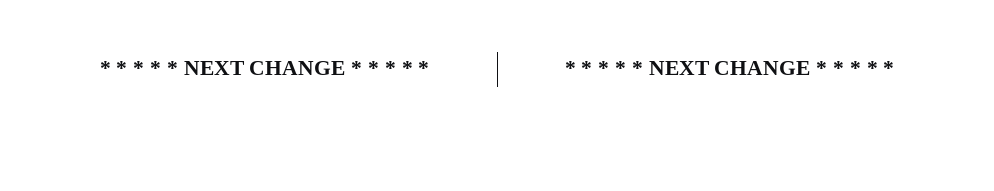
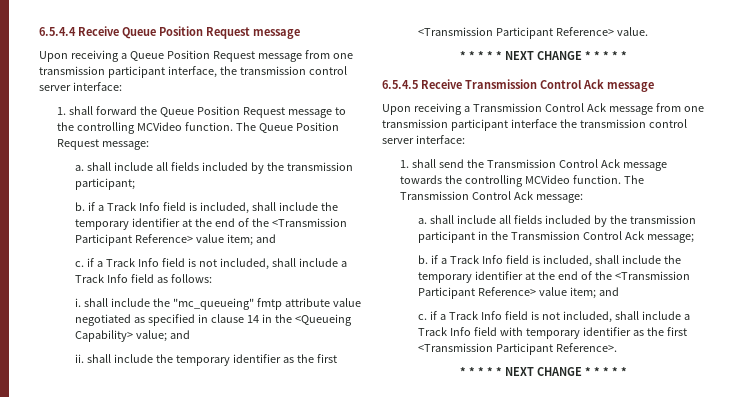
(99, 68) none -> [39,26,300,39] [39,50,353,62] [39,66,347,78] [39,82,122,91] [56,106,346,118] [56,122,339,134] [56,139,149,150] [74,162,353,174] [74,178,135,190] [74,202,338,214] [74,218,347,230] [74,234,276,246] [74,258,347,270] [74,274,212,283] [74,298,361,310] [74,314,352,326] [74,330,190,342] [74,354,337,366] [417,27,648,39] 6.5.4.4 Receive Queue Position Request message // Upon receiving a Queue Position Request message from one transmission participant interface, the transmission control server interface: // 1. shall forward the Queue Position Request message to the controlling MCVideo function. The Queue Position Request message: // a. shall include all fields included by the transmission participant; // b. if a Track Info field is included, shall include the temporary identifier at the end of the <Transmission Participant Reference> value item; and // c. if a Track Info field is not included, shall include a Track Info field as follows: // i. shall include the "mc_queueing" fmtp attribute value negotiated as specified in clause 14 in the <Queueing Capability> value; and // ii. shall include the temporary identifier as the first <Transmission Participant Reference> value. //
(430, 68) none -> [382,79,654,92] [382,103,704,115] [382,119,687,131] [382,135,465,144] [399,159,667,171] [399,175,644,187] [399,191,583,203] [417,215,696,227] [417,231,694,243] [417,255,681,267] [417,271,690,283] [417,287,619,299] [417,311,690,323] [417,327,687,339] [417,343,617,355] // 6.5.4.5 Receive Transmission Control Ack message // Upon receiving a Transmission Control Ack message from one transmission participant interface the transmission control server interface: // 1. shall send the Transmission Control Ack message towards the controlling MCVideo function. The Transmission Control Ack message: // a. shall include all fields included by the transmission participant in the Transmission Control Ack message; // b. if a Track Info field is included, shall include the temporary identifier at the end of the <Transmission Participant Reference> value item; and // c. if a Track Info field is not included, shall include a Track Info field with temporary identifier as the first <Transmission Participant Reference>.

